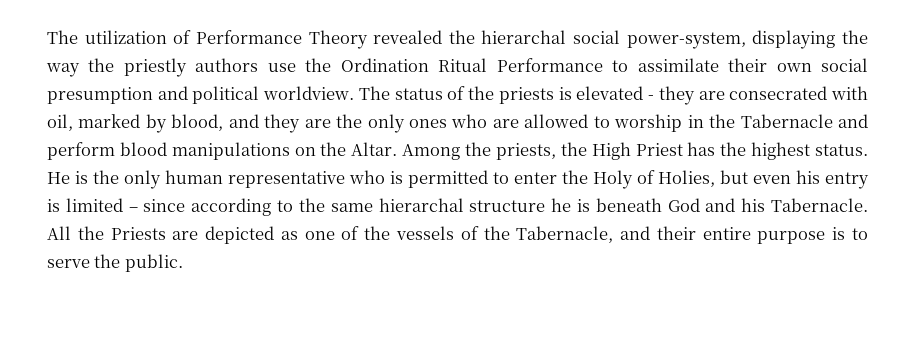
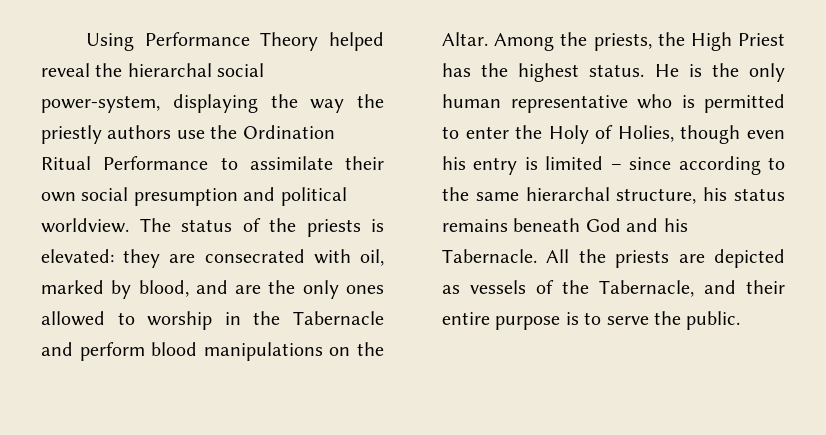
[47,30,443,49] The utilization of Performance Theory revealed -> [85,32,385,51] [41,63,90,77] Using Performance Theory helped reveal
[576,86,655,100] elevated - -> [41,249,114,263] elevated:
[264,114,301,133] they -> (228, 287) none
[451,114,519,128] who are -> (384, 289) none
[720,170,748,184] but -> [680,125,741,144] though
[469,198,590,212] structure he is -> [616,187,785,204] [442,219,508,232] structure, his status remains
[110,227,166,240] Priests -> [615,250,670,268] priests
[304,226,391,240] one of the -> (460, 289) none

